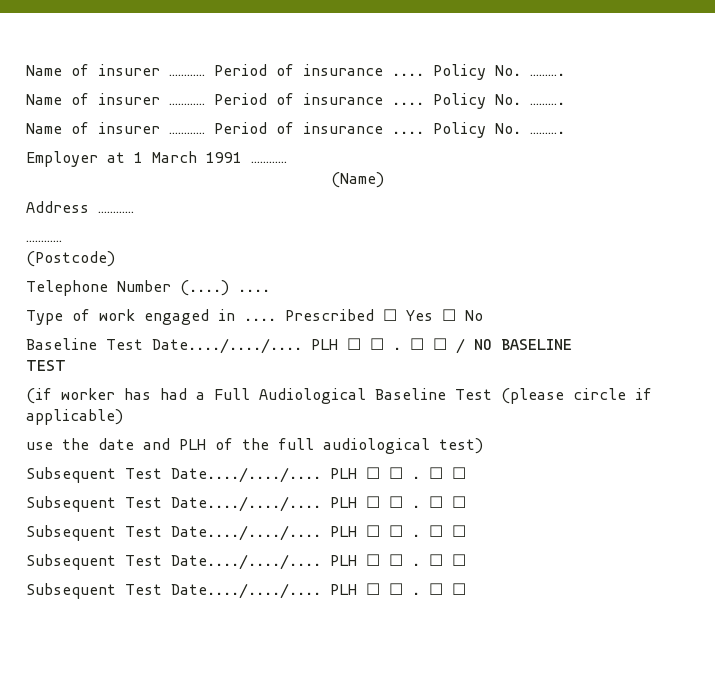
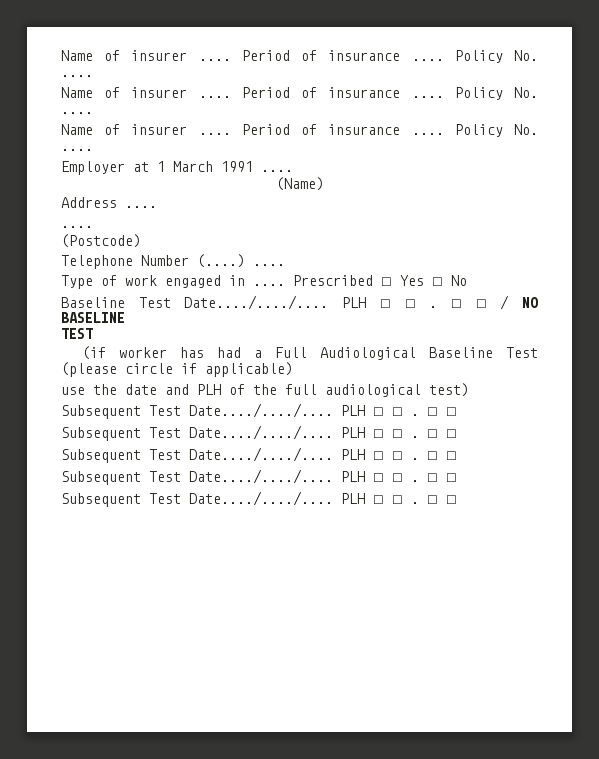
[26,64,565,80] [26,93,565,109] [26,122,565,138] Name of insurer ………… Period of insurance .... Policy No. ………. // Name of insurer ………… Period of insurance .... Policy No. ………. // Name of insurer ………… Period of insurance .... Policy No. ………. -> [61,50,538,63] [61,75,93,77] [61,87,538,100] [61,112,93,114] [61,124,538,137] [61,149,93,151] Name of insurer .... Period of insurance .... Policy No. .... // Name of insurer .... Period of insurance .... Policy No. .... // Name of insurer .... Period of insurance .... Policy No. ....
[251,161,287,163] ………… -> [261,170,293,172] ....
[98,211,134,213] [26,240,62,242] ………… // ………… -> [125,206,157,208] [61,226,93,228] .... // ....

